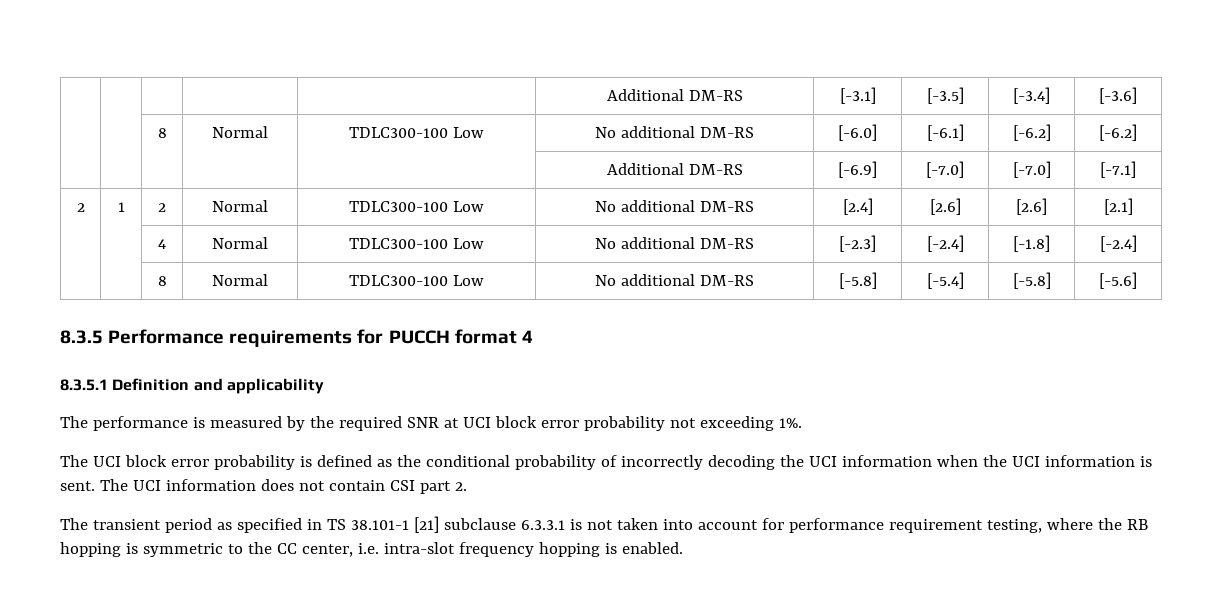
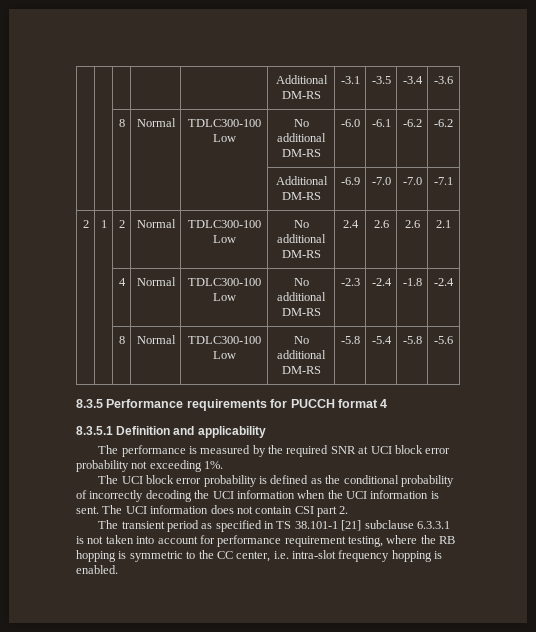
[606,89,743,101] [839,87,876,104] [926,87,964,104] [1013,87,1050,104] [1099,87,1137,104] [157,128,167,138] [212,126,268,138] [349,127,484,138] [595,126,754,138] [838,124,877,141] [926,124,964,141] [1012,124,1051,141] [1099,124,1137,141] [606,163,743,175] [838,161,877,178] [926,161,964,178] [1012,161,1051,178] [1100,161,1136,178] | | | | | Additional DM-RS | [-3.1] | [-3.5] | [-3.4] | [-3.6] // | | 8 | Normal | TDLC300-100 Low | No additional DM-RS | [-6.0] | [-6.1] | [-6.2] | [-6.2] // | | | | | Additional DM-RS | [-6.9] | [-7.0] | [-7.0] | [-7.1] -> [275,75,328,84] [281,91,321,99] [340,76,360,84] [371,76,391,84] [402,76,423,84] [434,76,453,84] [118,119,125,127] [136,118,176,127] [187,119,261,127] [212,134,236,142] [293,119,309,127] [277,133,326,142] [281,149,321,157] [340,119,360,127] [371,119,391,127] [402,119,422,127] [434,119,453,127] [275,176,328,185] [281,192,321,200] [340,177,360,185] [371,177,391,185] [402,177,422,185] [434,177,453,185] | | | | | Additional DM-RS | -3.1 | -3.5 | -3.4 | -3.6 // | | 8 | Normal | TDLC300-100 Low | No additional DM-RS | -6.0 | -6.1 | -6.2 | -6.2 // | | | | | Additional DM-RS | -6.9 | -7.0 | -7.0 | -7.1
[842,198,873,215] [929,198,961,215] [1016,198,1047,215] [1103,198,1133,215] [2.4] | [2.6] | [2.6] | [2.1] -> [342,220,359,228] [373,220,389,228] [404,220,420,228] [436,220,451,228] 2.4 | 2.6 | 2.6 | 2.1
[839,235,876,252] [926,235,964,252] [1013,235,1050,252] [1099,235,1137,252] [157,276,167,286] [212,274,268,286] [349,275,484,286] [595,274,754,286] [838,272,877,289] [926,272,964,289] [1012,272,1051,289] [1099,272,1137,289] [-2.3] | [-2.4] | [-1.8] | [-2.4] // | | 8 | Normal | TDLC300-100 Low | No additional DM-RS | [-5.8] | [-5.4] | [-5.8] | [-5.6] -> [340,278,360,286] [371,278,392,286] [402,278,422,286] [434,278,454,286] [118,336,125,344] [136,335,176,344] [187,336,261,344] [212,351,236,359] [293,336,309,344] [277,350,326,359] [281,366,321,374] [340,336,360,344] [371,336,392,344] [402,336,422,344] [434,336,453,344] -2.3 | -2.4 | -1.8 | -2.4 // | | 8 | Normal | TDLC300-100 Low | No additional DM-RS | -5.8 | -5.4 | -5.8 | -5.6

